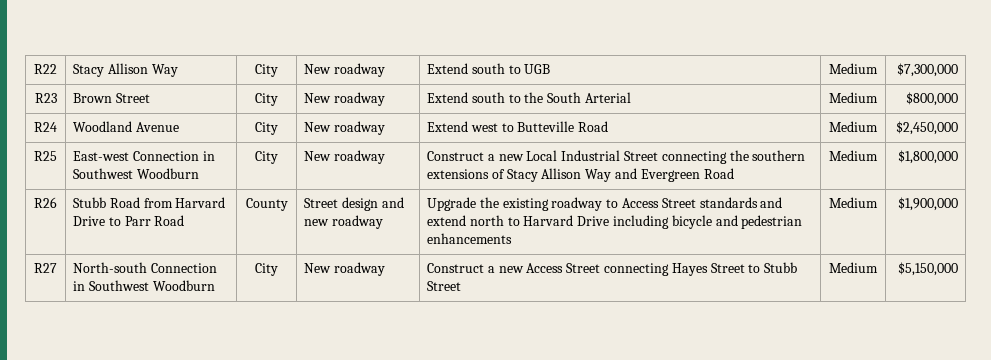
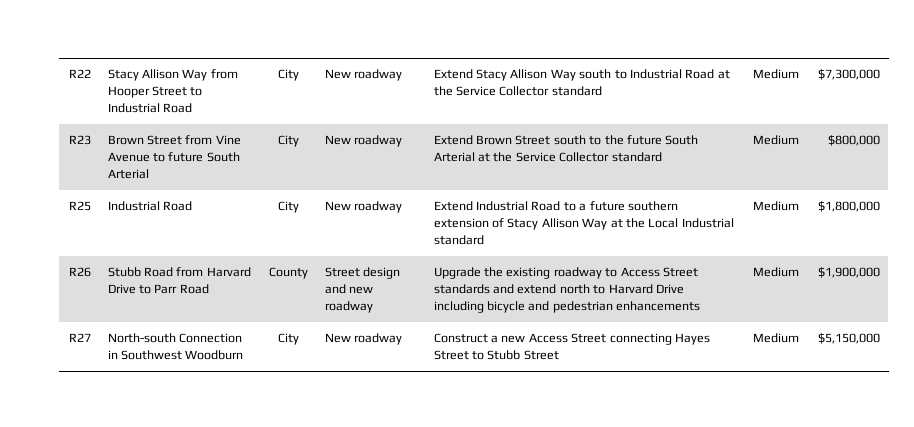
[255,64,278,77] [304,63,385,77] [427,63,551,74] | City | New roadway | Extend south to UGB -> [210,69,238,79] [107,86,203,98] [107,103,193,113] [277,69,299,81] [324,69,403,81] [433,69,730,81] [433,86,602,96] from Hooper Street to Industrial Road | City | New roadway | Extend Stacy Allison Way south to Industrial Road at the Service Collector standard
[255,93,278,106] [304,92,385,106] [427,92,469,103] | City | New roadway | Extend -> [185,135,241,145] [107,152,240,162] [107,169,149,179] [277,135,299,147] [324,135,403,147] [433,135,551,145] from Vine Avenue to future South Arterial | City | New roadway | Extend Brown Street
[547,92,632,103] South Arterial -> [626,135,699,145] [433,152,662,162] future South Arterial at the Service Collector standard
[34,122,57,132] [73,121,179,132] [255,122,278,135] [304,121,385,135] [427,121,609,132] [829,121,878,132] [895,121,958,135] [34,151,57,161] [73,151,215,161] [73,168,199,179] [255,151,278,164] [304,150,385,164] [427,150,806,164] [427,168,734,182] R24 | Woodland Avenue | City | New roadway | Extend west to Butteville Road | Medium | $2,450,000 // R25 | East-west Connection in Southwest Woodburn | City | New roadway | Construct a new Local Industrial Street connecting the southern extensions of Stacy Allison Way and Evergreen Road -> [68,201,91,211] [107,201,193,211] [277,201,299,213] [324,201,403,213] [433,201,678,211] [433,218,734,230] [433,235,484,245] R25 | Industrial Road | City | New roadway | Extend Industrial Road to a future southern extension of Stacy Allison Way at the Local Industrial standard

